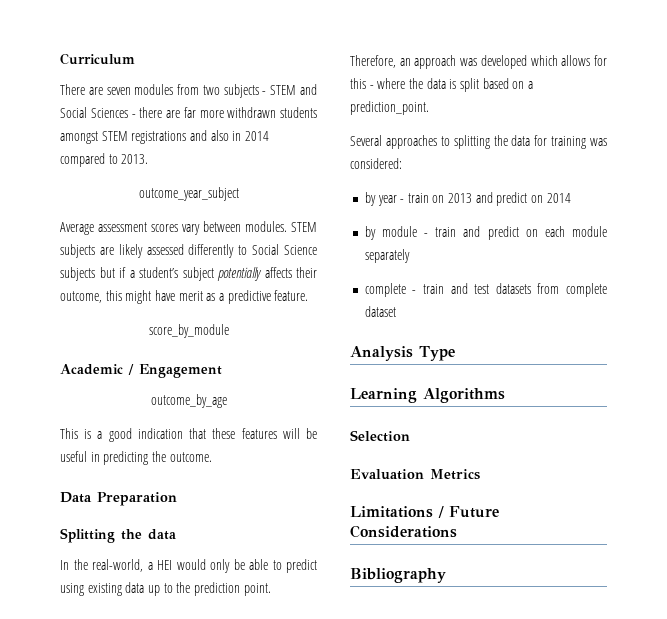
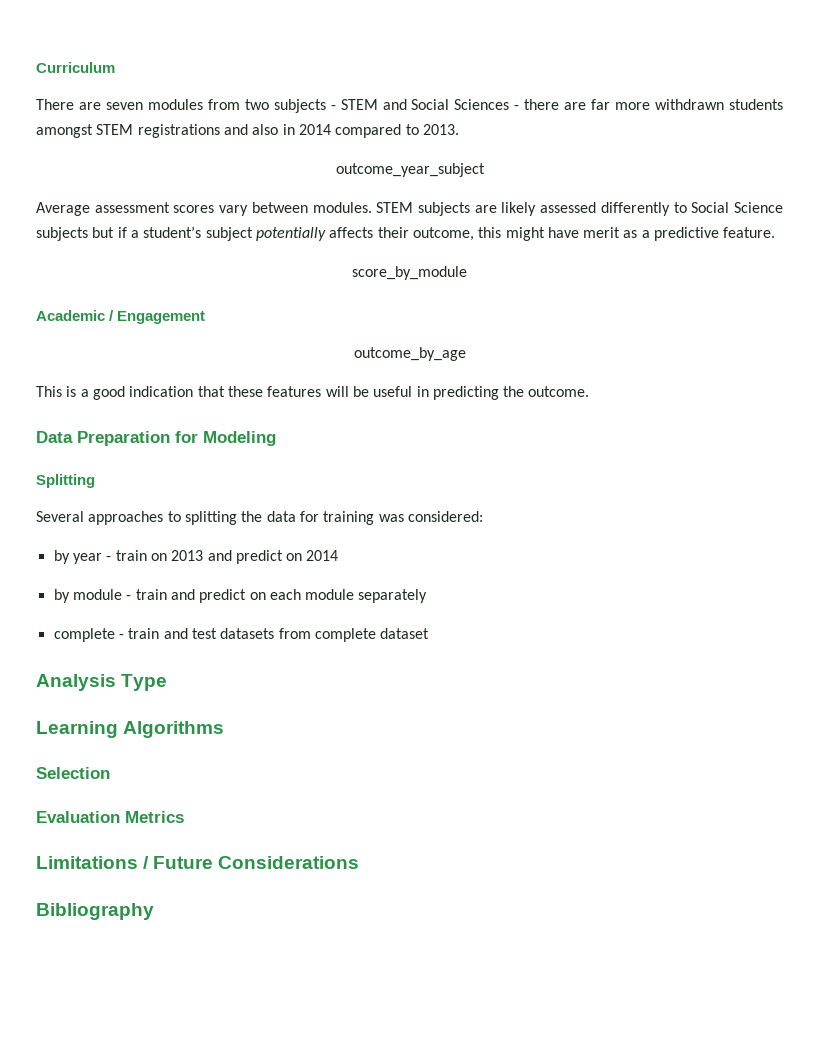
(177, 499) none -> [175,431,276,446] for Modeling
[121,529,176,540] [60,559,317,573] [60,582,271,596] [350,55,607,69] [350,78,533,92] [350,101,429,115] the data // In the real-world, a HEI would only be able to predict using existing data up to the prediction point. Therefore, an approach was developed which allows for this - where the data is split based on a prediction_point. -> (95, 481) none

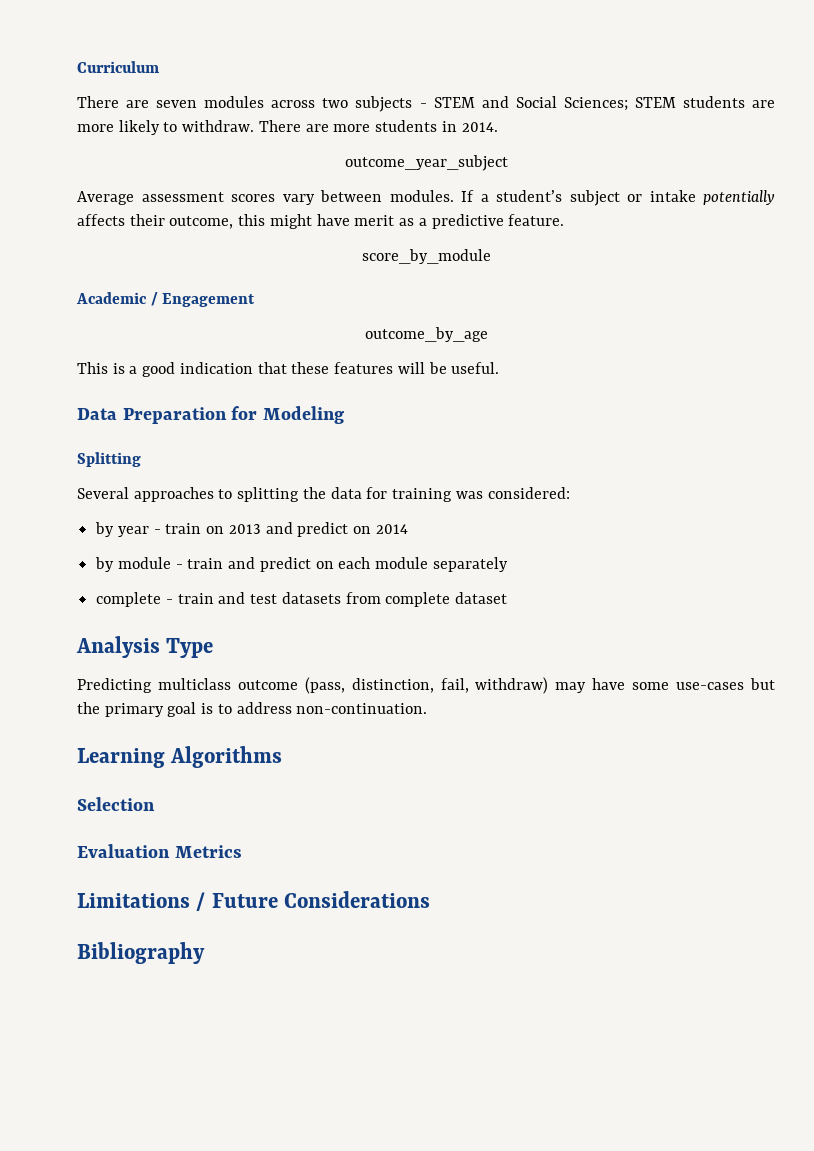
[207,99,240,110] from -> [271,100,316,108] across
[454,99,784,110] [36,124,459,138] Sciences - there are far more withdrawn students amongst STEM registrations and also in 2014 compared to 2013. -> [563,96,775,111] [77,120,498,135] Sciences; STEM students are more likely to withdraw. There are more students in 2014.
[376,202,783,216] [36,227,127,241] STEM subjects are likely assessed differently to Social Science subjects but if -> [461,190,474,202] If
(253, 234) none -> [627,190,696,202] or intake
[373,386,590,400] useful in predicting the outcome. -> [451,362,500,374] useful.
(168, 682) none -> [77,677,775,694] [77,702,428,717] // Predicting multiclass outcome (pass, distinction, fail, withdraw) may have some use-cases but the primary goal is to address non-continuation.

